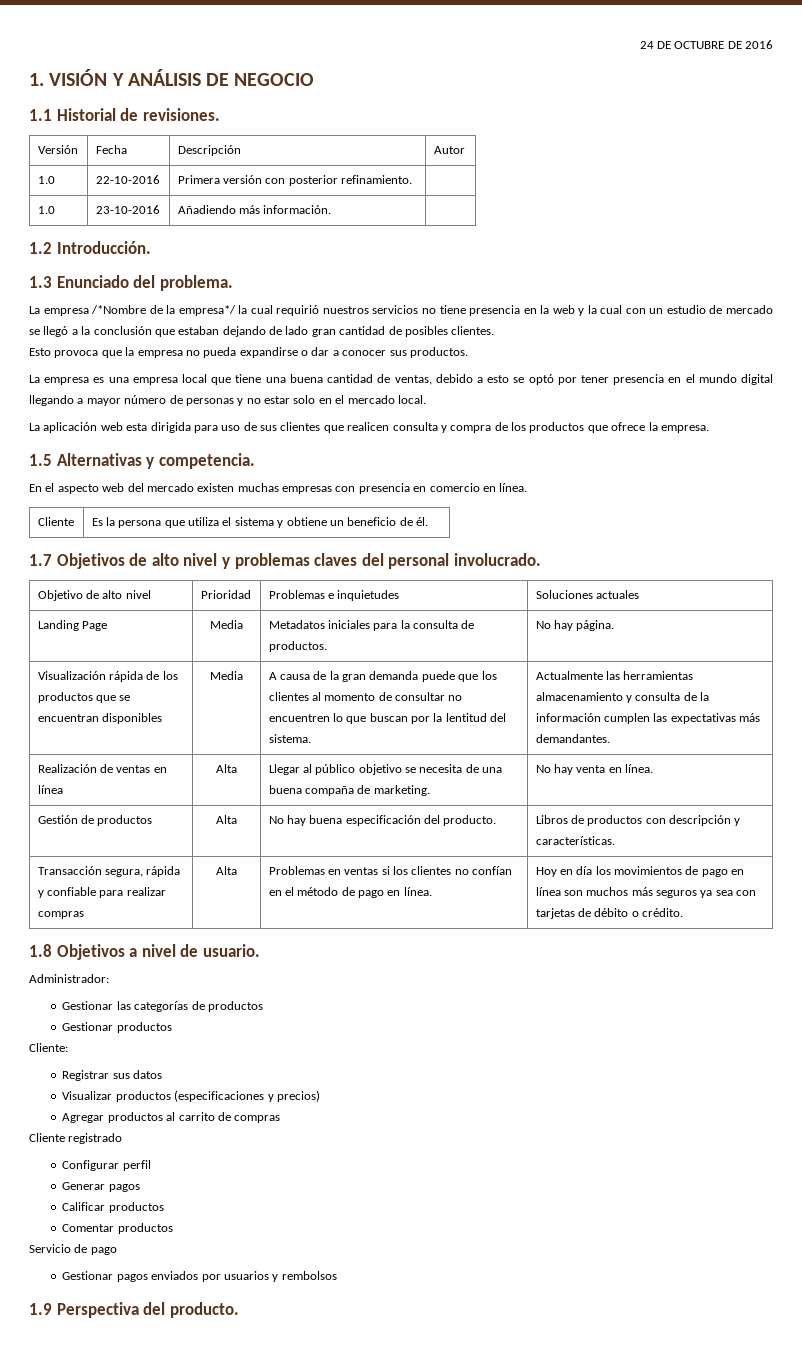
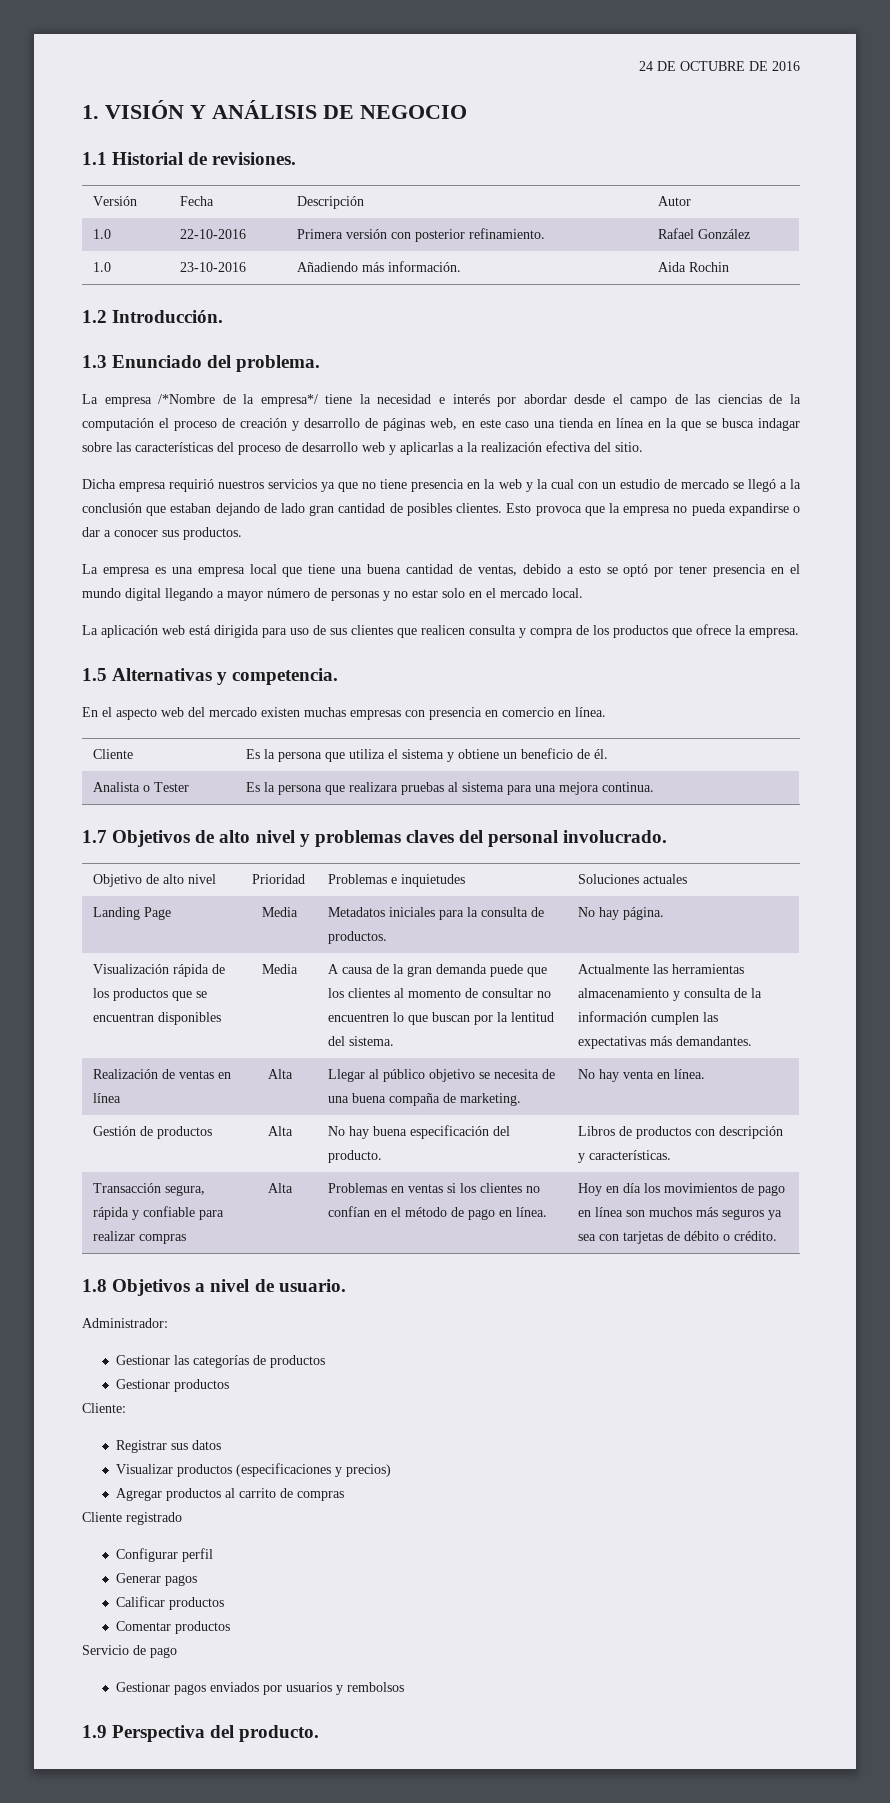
(413, 179) none -> [657,228,750,239] Rafael González
(332, 209) none -> [657,262,729,272] Aida Rochin
[238,305,273,314] la cual -> [325,394,801,407] [82,418,801,431] [82,441,643,455] [82,479,167,492] tiene la necesidad e interés por abordar desde el campo de las ciencias de la computación el proceso de creación y desarrollo de páginas web, en este caso una tienda en línea en la que se busca indagar sobre las características del proceso de desarrollo web y aplicarlas a la realización efectiva del sitio. // Dicha empresa
(419, 309) none -> [321,482,359,492] ya que
(495, 330) // -> (503, 508) none
[126,423,148,431] esta -> [189,625,211,635] está
(429, 521) none -> [92,782,189,792] [245,782,654,795] // Analista o Tester | Es la persona que realizara pruebas al sistema para una mejora continua.

